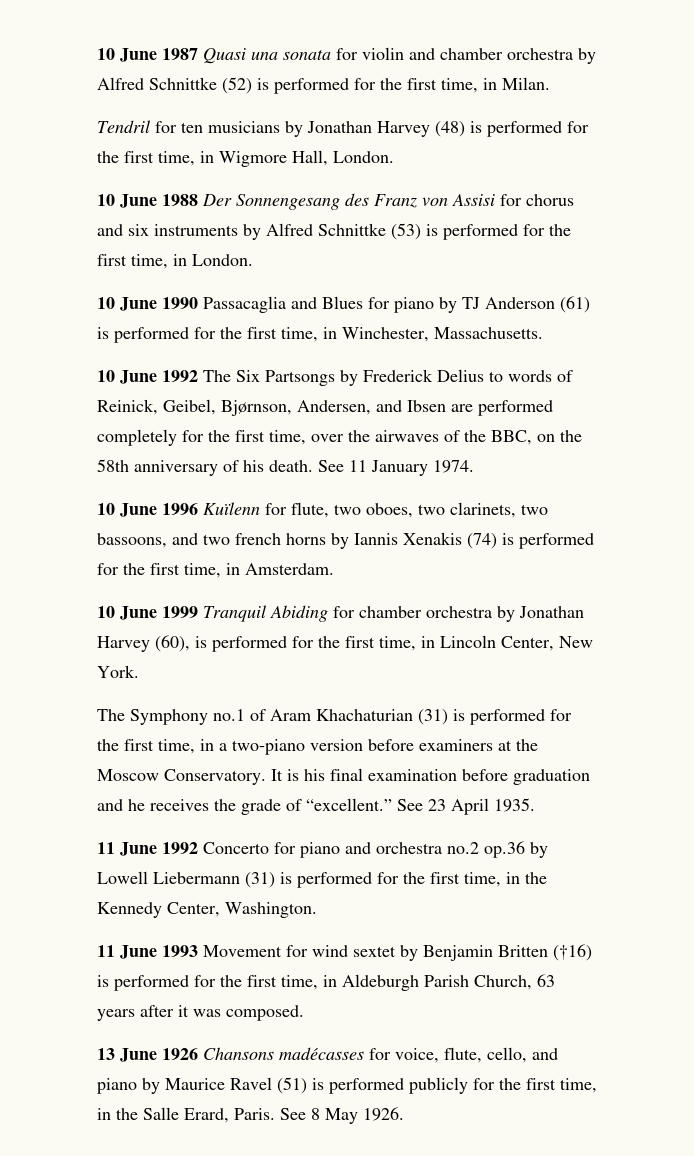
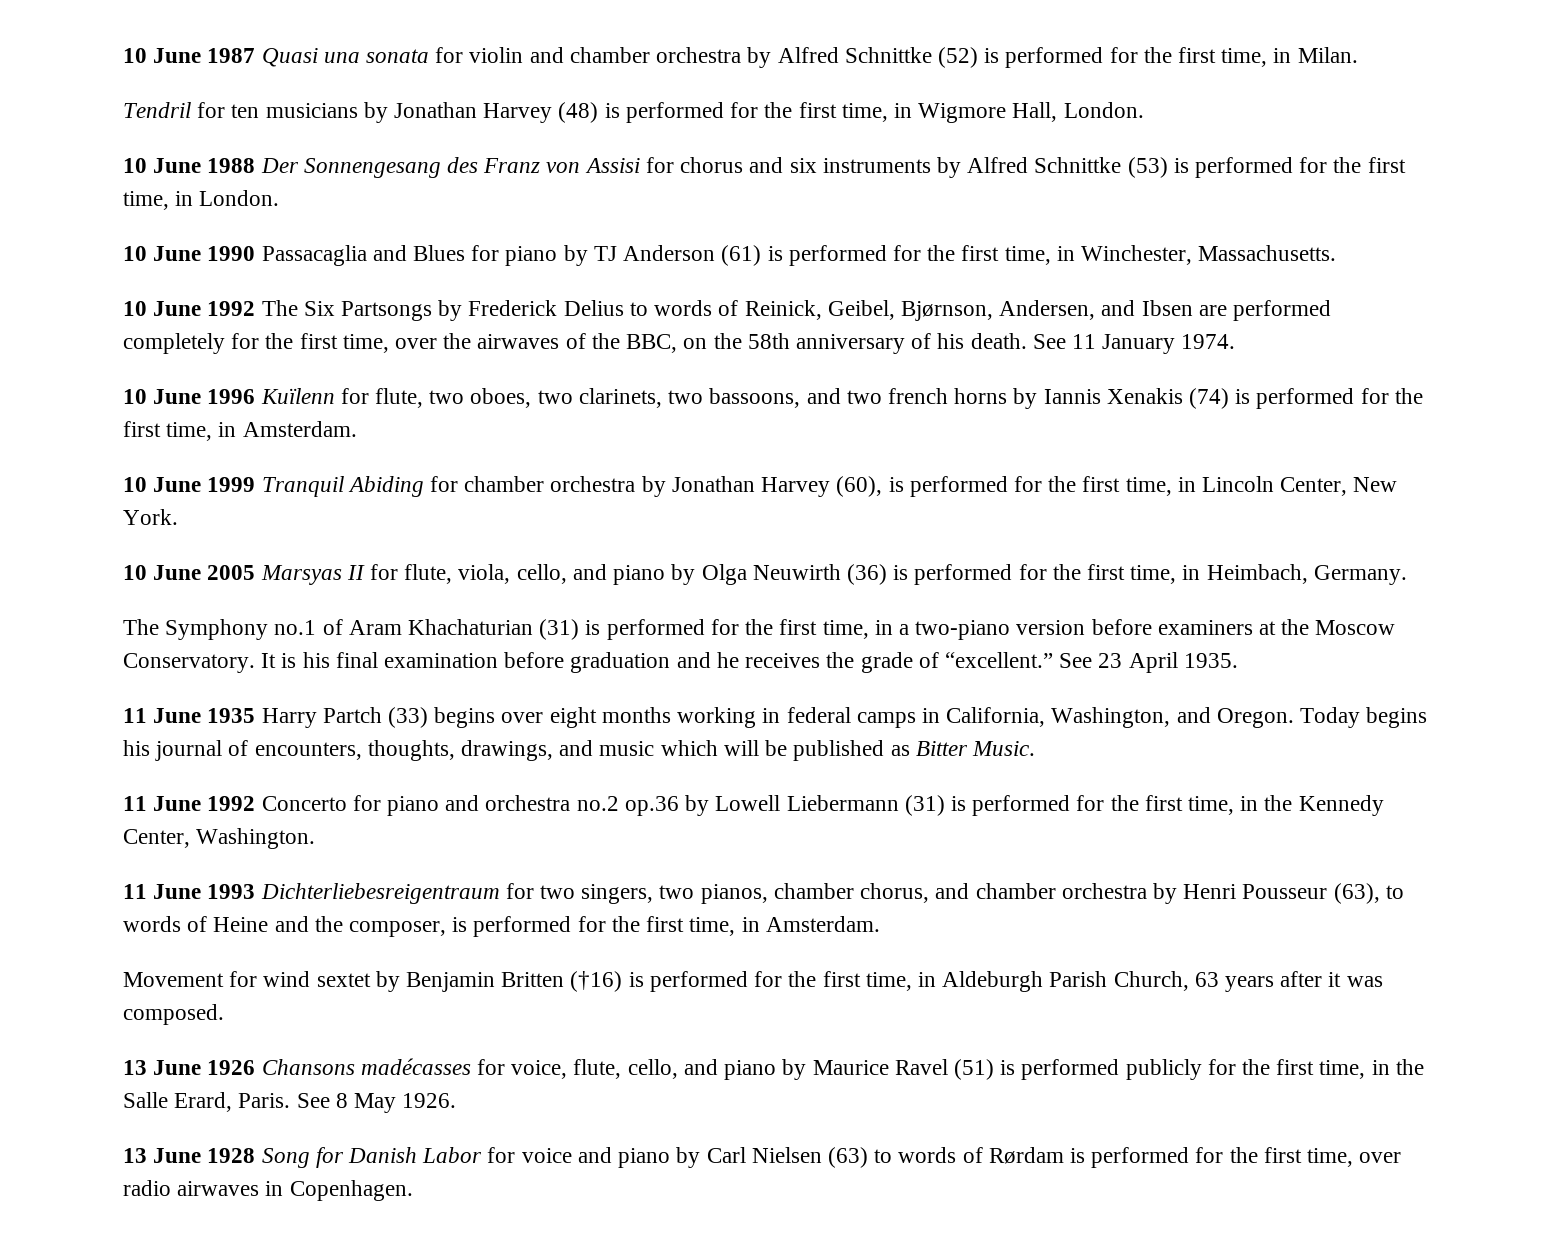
(139, 671) none -> [123,564,1407,585] // 10 June 2005 Marsyas II for flute, viola, cello, and piano by Olga Neuwirth (36) is performed for the first time, in Heimbach, Germany.
(535, 805) none -> [123,707,1428,728] [123,740,1035,761] // 11 June 1935 Harry Partch (33) begins over eight months working in federal camps in California, Washington, and Oregon. Today begins his journal of encounters, thoughts, drawings, and music which will be published as Bitter Music.
(198, 951) none -> [260,883,1404,904] [123,916,880,937] Dichterliebesreigentraum for two singers, two pianos, chamber chorus, and chamber orchestra by Henri Pousseur (63), to words of Heine and the composer, is performed for the first time, in Amsterdam. //
(404, 1114) none -> [123,1147,1402,1168] [123,1180,413,1201] // 13 June 1928 Song for Danish Labor for voice and piano by Carl Nielsen (63) to words of Rørdam is performed for the first time, over radio airwaves in Copenhagen.

